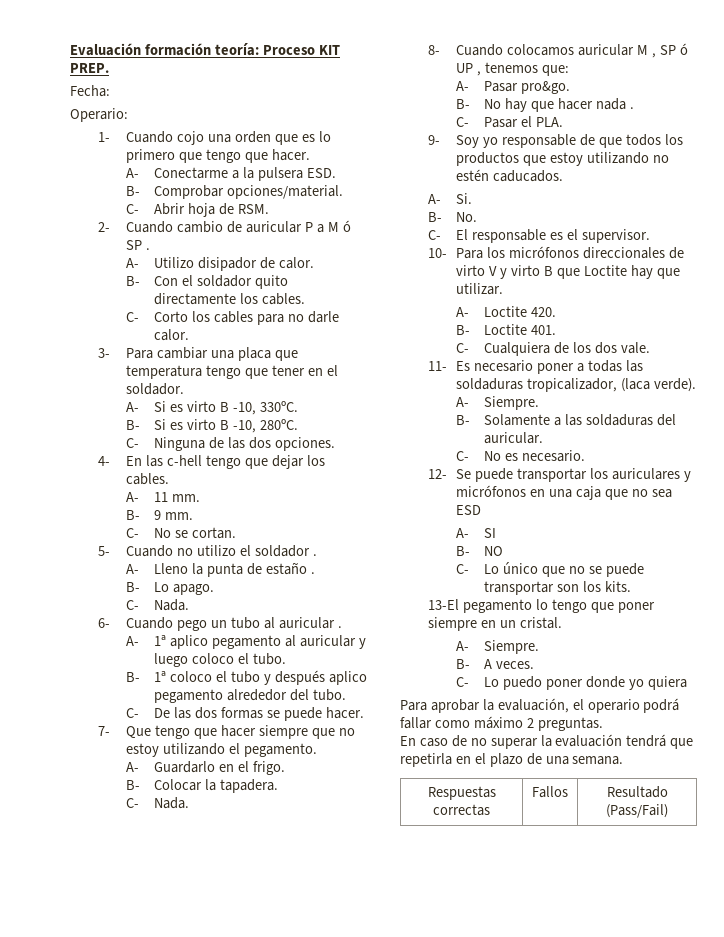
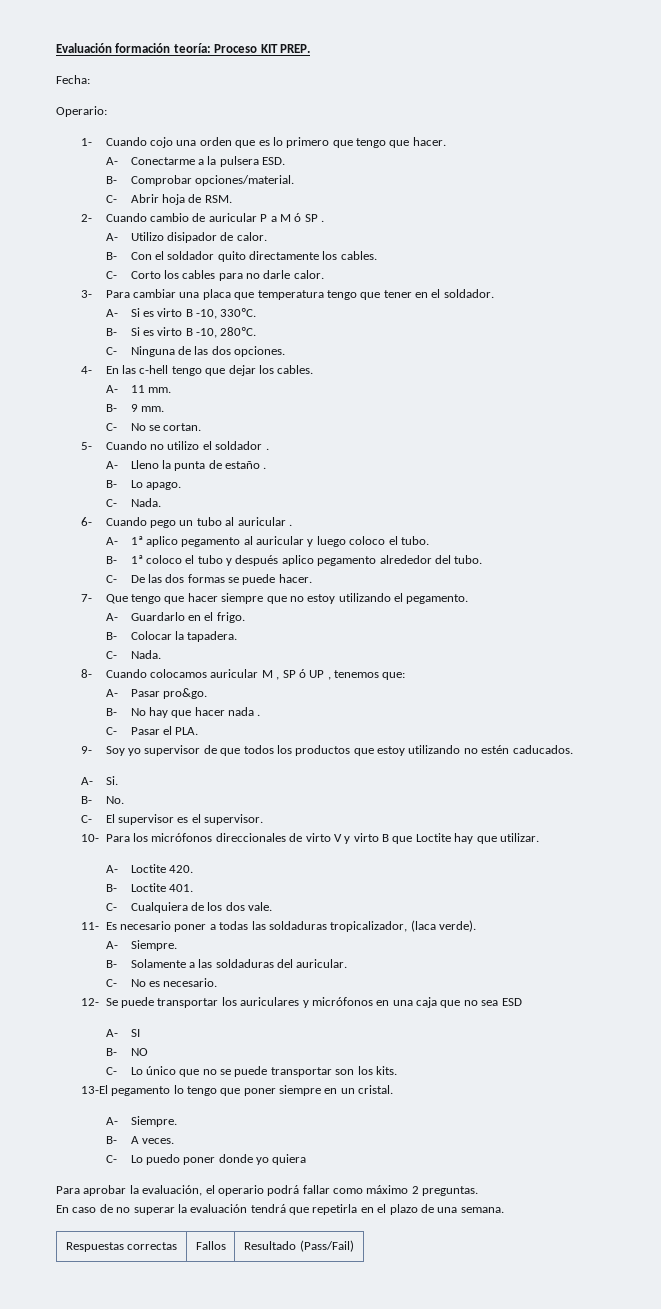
[502,134,577,148] responsable -> [144,745,201,756] supervisor
[472,229,547,243] responsable -> [118,814,175,825] supervisor

